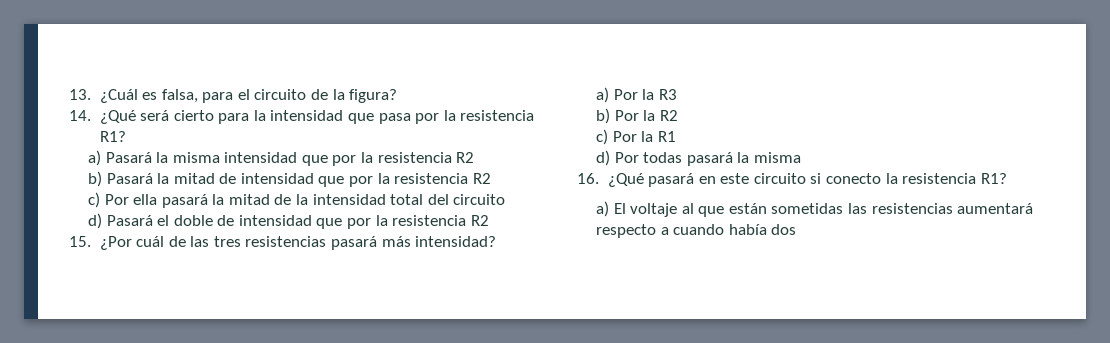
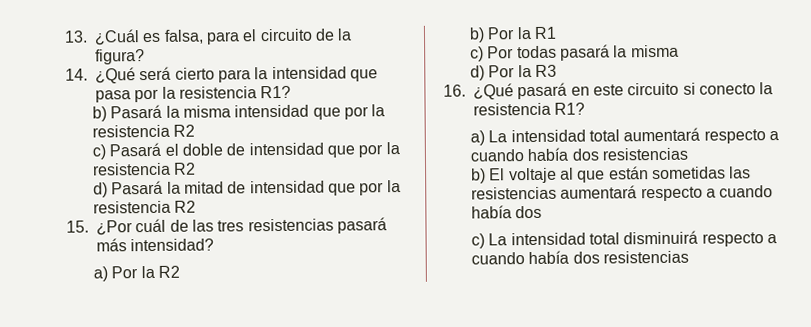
[87,150,101,166] a) -> [91,106,107,122] b)
[87,171,491,187] [87,192,506,208] [87,213,213,229] b) Pasará la mitad de intensidad que por la resistencia R2 // c) Por ella pasará la mitad de la intensidad total del circuito // d) Pasará el doble -> [91,142,400,160] [91,162,197,176] [92,180,224,198] c) Pasará el doble de intensidad que por la resistencia R2 // d) Pasará la mitad
[658,89,677,100] R3 -> [157,265,180,278] R2
[659,110,678,121] [595,129,676,145] [595,150,639,166] R2 // c) Por la R1 // d) Por -> [533,26,557,39] [469,46,515,62] R1 // c) Por
(801, 157) none -> [469,64,557,81] // d) Por la R3
(609, 209) none -> [488,127,779,144] [469,147,688,162] [470,168,486,184] La intensidad total aumentará respecto a cuando había dos resistencias // b)
(797, 229) none -> [470,230,777,249] [470,250,689,265] // c) La intensidad total disminuirá respecto a cuando había dos resistencias

